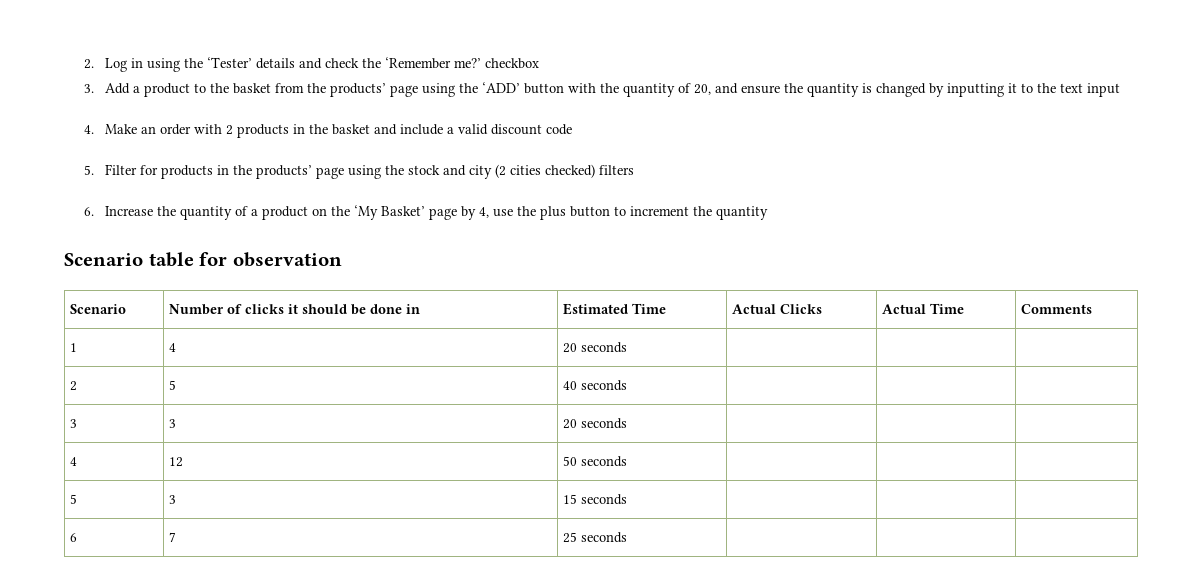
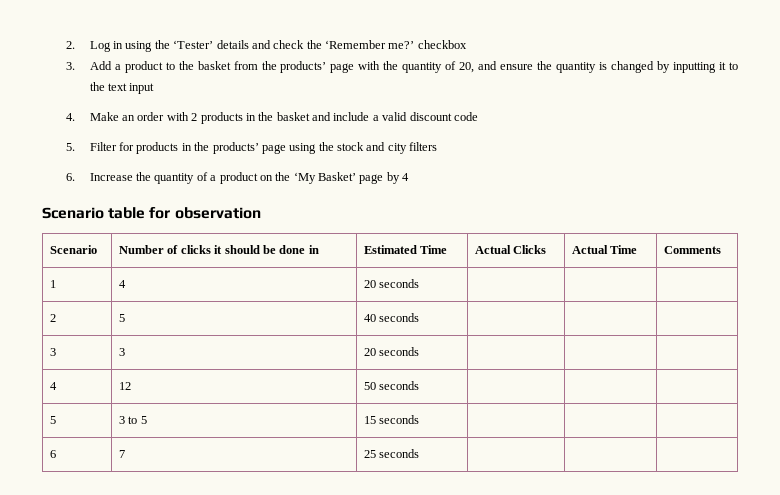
[421,82,564,97] using the ‘ADD’ button -> (355, 68) none
[494,164,595,178] (2 cities checked) -> (407, 148) none
[478,206,768,220] 4, use the plus button to increment the quantity -> [402,173,410,181] 4
(176, 499) none -> [128,416,147,424] to 5

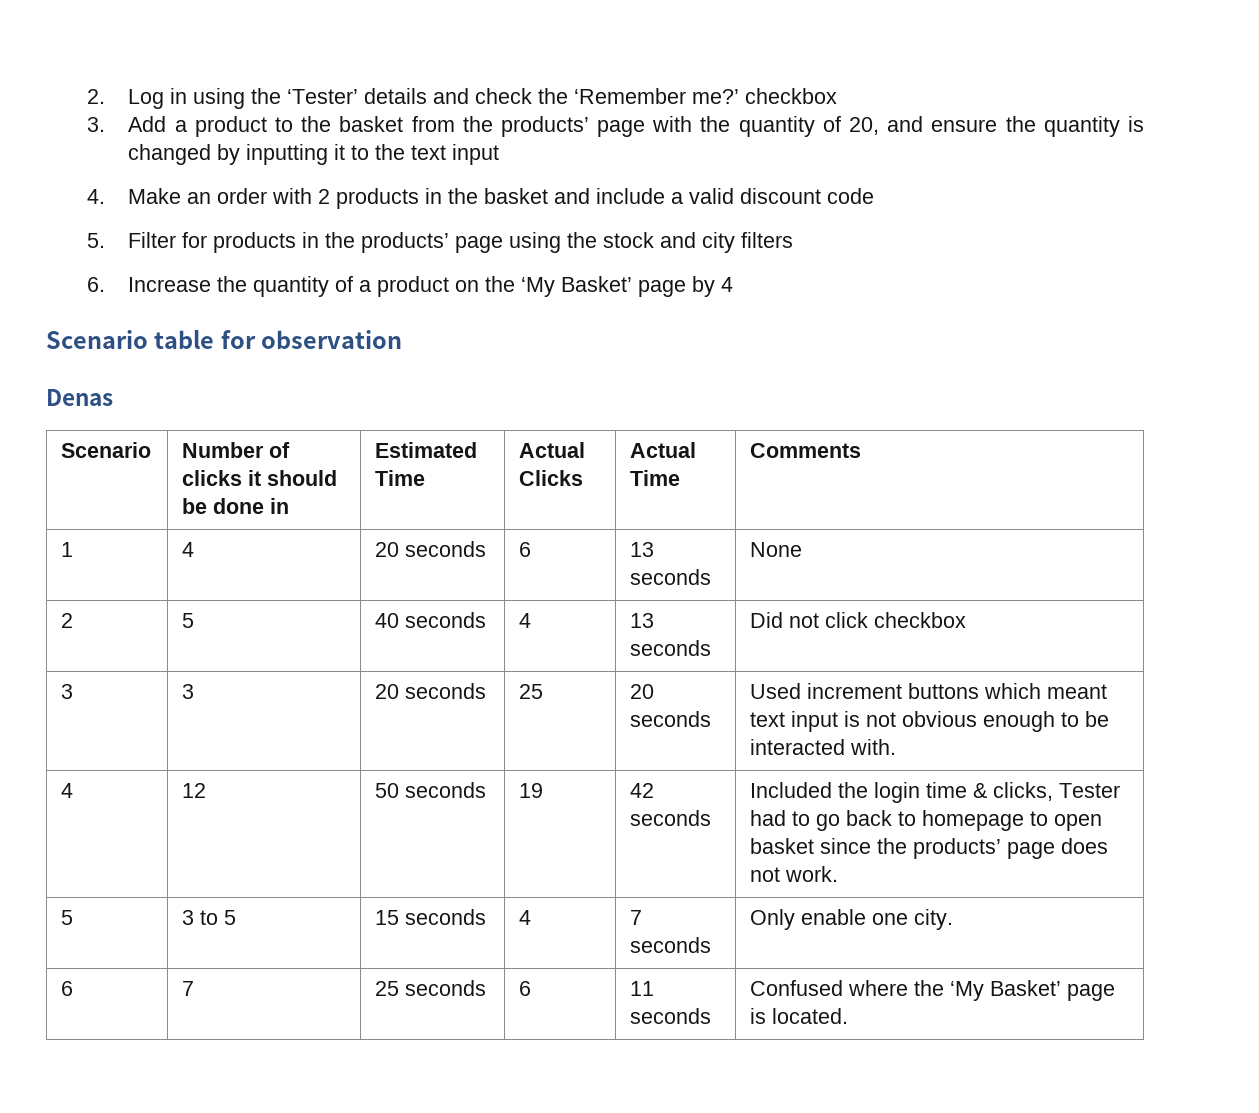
(261, 213) none -> [46,389,113,406] // Denas
(420, 283) | | -> [519,542,532,557] [630,542,655,557] [630,569,712,585] [750,542,803,557] 6 | 13 seconds | None
[50,348,57,356] [119,348,126,356] [364,347,420,356] [50,382,58,390] [119,382,132,390] [364,381,420,390] | | // 3 | 3 | 20 seconds | | | // 4 | 12 | 50 seconds | | | -> [519,613,532,628] [630,613,655,628] [630,640,712,656] [750,612,967,628] [61,684,74,699] [182,684,195,699] [375,683,487,699] [519,684,544,699] [630,684,655,699] [630,711,712,727] [750,683,1108,699] [750,711,1110,732] [750,739,897,755] [61,783,74,798] [182,783,207,798] [375,782,487,798] [519,783,544,798] [630,783,655,798] [630,810,712,826] [750,782,1121,803] [750,810,1103,831] [750,838,1109,859] [750,866,839,882] 4 | 13 seconds | Did not click checkbox // 3 | 3 | 20 seconds | 25 | 20 seconds | Used increment buttons which meant text input is not obvious enough to be interacted with. // 4 | 12 | 50 seconds | 19 | 42 seconds | Included the login time & clicks, Tester had to go back to homepage to open basket since the products’ page does not work.
[50,450,57,458] [119,450,126,458] [364,449,420,458] | | // 6 | 7 | 25 seconds | | | -> [519,910,532,925] [630,910,643,925] [630,937,712,953] [750,909,954,930] [61,981,74,996] [182,981,195,996] [375,980,487,996] [519,981,532,996] [630,981,655,996] [630,1008,712,1024] [750,980,1116,1001] [750,1008,849,1024] 4 | 7 seconds | Only enable one city. // 6 | 7 | 25 seconds | 6 | 11 seconds | Confused where the ‘My Basket’ page is located.

